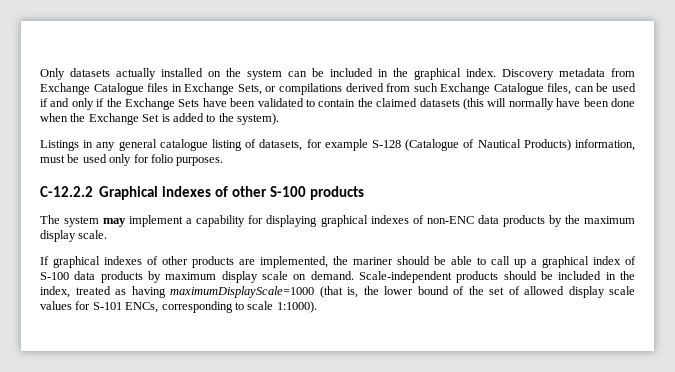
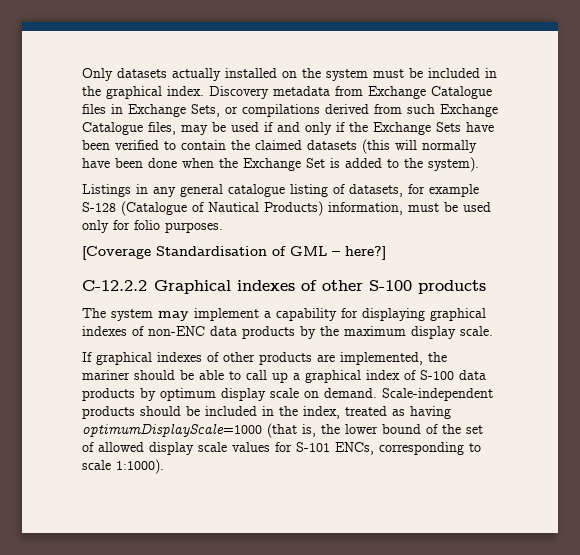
[288,71,307,77] can -> [373,69,404,78] must
[574,86,594,92] can -> [181,125,208,135] may
[257,98,304,107] validated -> [115,140,159,150] verified
(224, 161) none -> [82,246,386,260] // [Coverage Standardisation of GML – here?]
[165,272,217,280] maximum -> [160,388,216,401] optimum
[170,286,314,298] maximumDisplayScale=1000 -> [82,423,262,437] optimumDisplayScale=1000

